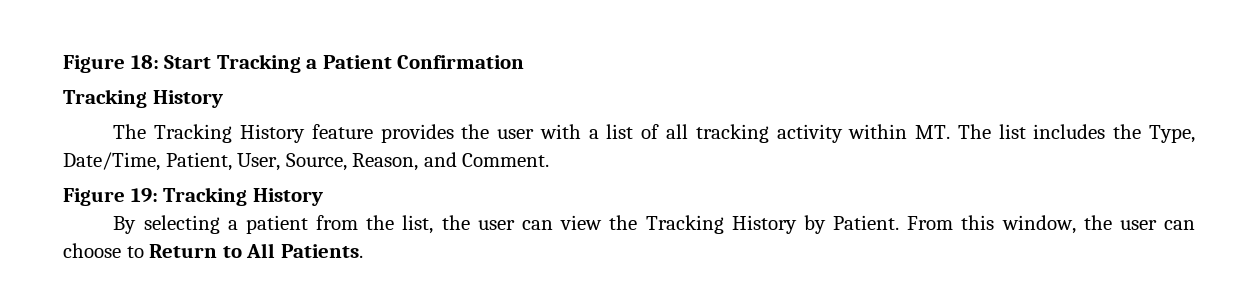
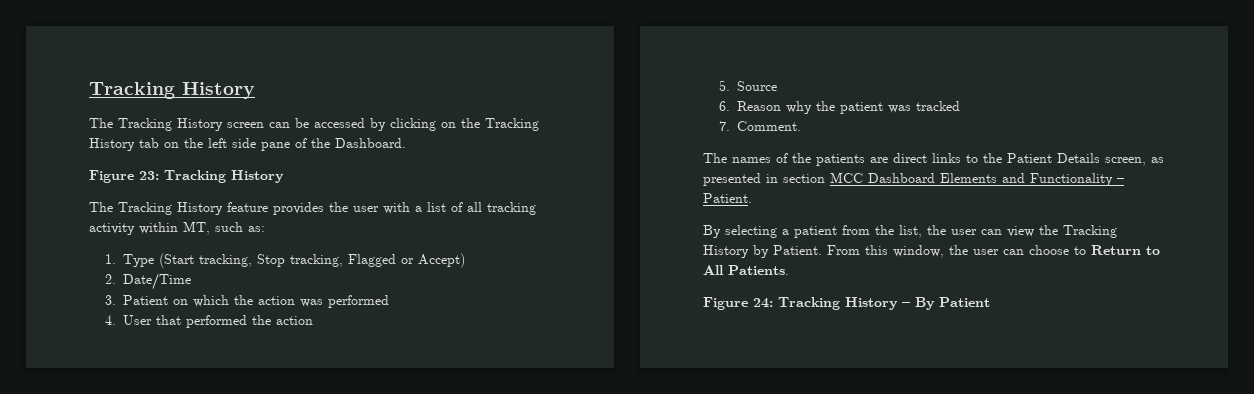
[63,54,525,73] Figure 18: Start Tracking a Patient Confirmation // -> [89,82,255,99] [89,118,539,131] [89,138,406,151] [89,170,159,183] Tracking History // The Tracking History screen can be accessed by clicking on the Tracking History tab on the left side pane of the Dashboard. // Figure 23:
[915,124,1195,143] [63,152,550,171] [63,187,323,206] MT. The list includes the Type, Date/Time, Patient, User, Source, Reason, and Comment. // Figure 19: Tracking History -> [183,221,265,235] [105,253,466,268] [105,273,192,290] [105,295,390,308] [105,315,314,328] [719,80,778,91] [719,101,961,114] [719,121,802,131] [703,153,1164,166] [703,172,1124,186] [703,193,752,203] MT, such as: // 1. Type (Start tracking, Stop tracking, Flagged or Accept) // 2. Date/Time // 3. Patient on which the action was performed // 4. User that performed the action // 5. Source // 6. Reason why the patient was tracked // 7. Comment. // The names of the patients are direct links to the Patient Details screen, as presented in section MCC Dashboard Elements and Functionality – Patient.
(363, 251) none -> [703,297,990,310] // Figure 24: Tracking History – By Patient

